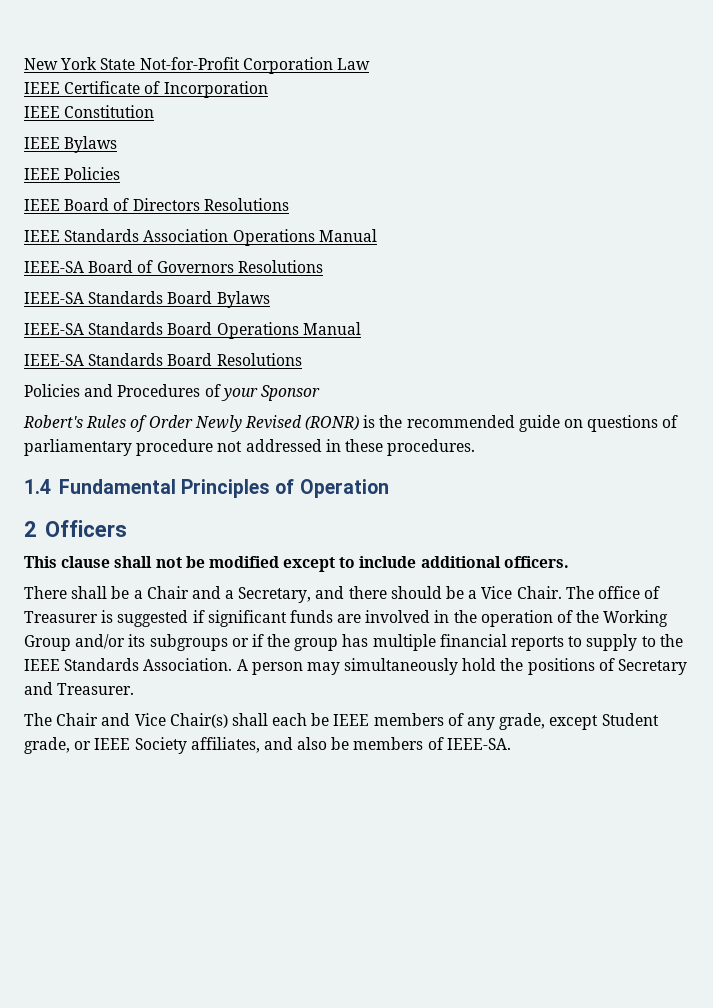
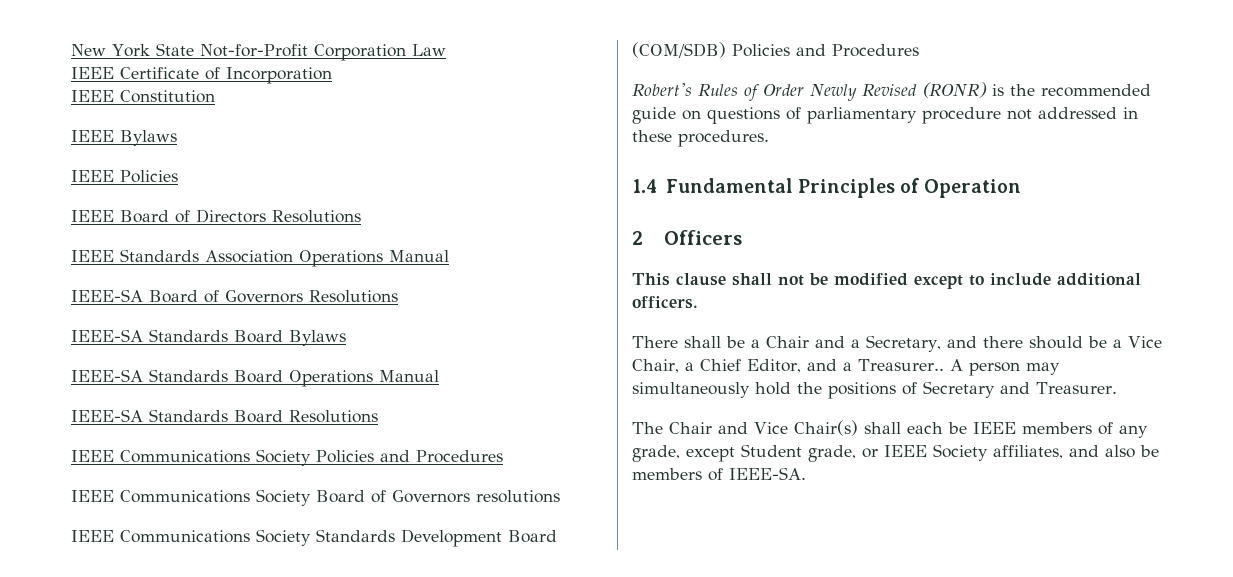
[24,384,320,401] Policies and Procedures of your Sponsor -> [71,449,503,466] [71,489,560,506] [71,529,557,547] [632,42,919,58] IEEE Communications Society Policies and Procedures // IEEE Communications Society Board of Governors resolutions // IEEE Communications Society Standards Development Board (COM/SDB) Policies and Procedures
[516,586,661,599] [24,610,669,627] [24,634,683,651] [24,658,233,671] Chair. The office of Treasurer is suggested if significant funds are involved in the operation of the Working Group and/or its subgroups or if the group has multiple financial reports to supply to the IEEE Standards Association. -> [632,359,944,373] Chair, a Chief Editor, and a Treasurer..

